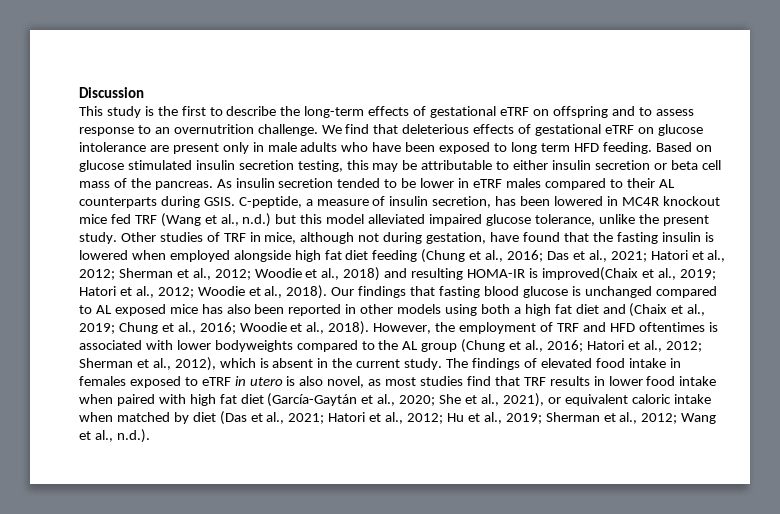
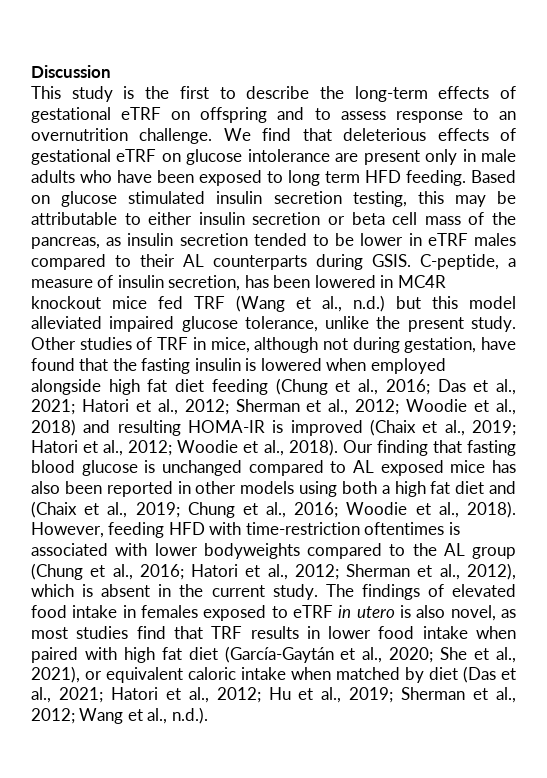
[154,179,232,190] pancreas. As -> [31,237,122,249] pancreas, as
[541,267,638,281] improved(Chaix -> [290,419,416,436] improved (Chaix
[358,286,407,298] findings -> [376,440,428,456] finding
[435,322,635,334] the employment of TRF and HFD -> [108,522,360,538] feeding HFD with time-restriction

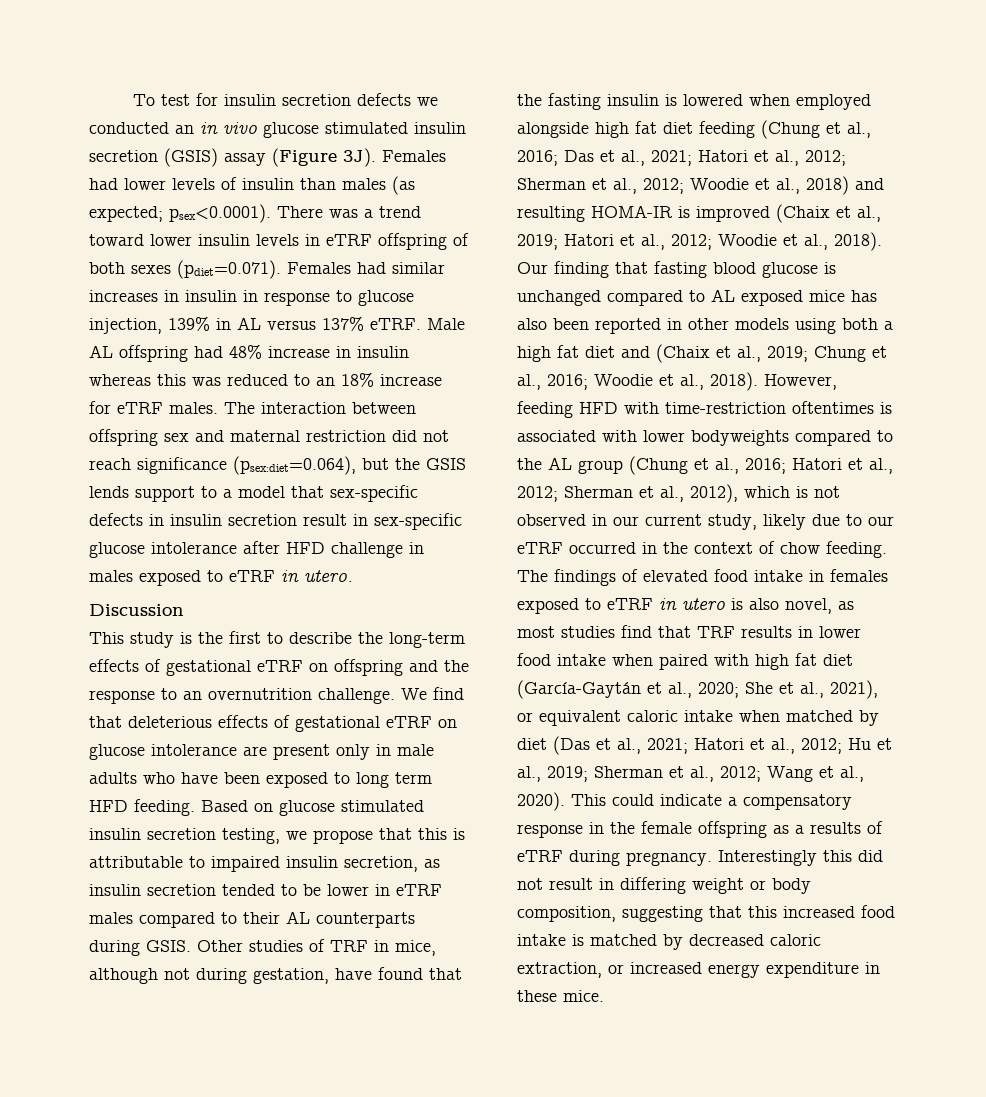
(31, 71) none -> [132,93,438,106] [89,122,466,138] [89,148,446,167] [89,176,415,195] [89,204,421,223] [89,233,469,250] [89,260,445,279] [89,290,414,306] [89,316,465,334] [89,344,409,362] [89,372,442,387] [89,401,416,414] [89,429,449,446] [89,456,466,475] [89,485,418,502] [89,513,462,530] [89,541,424,558] [89,570,353,586] To test for insulin secretion defects we conducted an in vivo glucose stimulated insulin secretion (GSIS) assay (Figure 3J). Females had lower levels of insulin than males (as expected; psex<0.0001). There was a trend toward lower insulin levels in eTRF offspring of both sexes (pdiet=0.071). Females had similar increases in insulin in response to glucose injection, 139% in AL versus 137% eTRF. Male AL offspring had 48% increase in insulin whereas this was reduced to an 18% increase for eTRF males. The interaction between offspring sex and maternal restriction did not reach significance (psex:diet=0.064), but the GSIS lends support to a model that sex-specific defects in insulin secretion result in sex-specific glucose intolerance after HFD challenge in males exposed to eTRF in utero. //
[314,108,386,120] to assess -> [444,660,469,672] the
[417,191,516,207] [31,212,517,225] [31,237,100,249] this may be attributable to either insulin secretion or beta cell mass of the pancreas, -> [286,828,465,844] [89,856,418,872] we propose that this is attributable to impaired insulin secretion,
[420,254,516,270] [31,275,446,291] [31,295,516,312] [31,316,516,332] C-peptide, a measure of insulin secretion, has been lowered in MC4R knockout mice fed TRF (Wang et al., n.d.) but this model alleviated impaired glucose tolerance, unlike the present study. -> (191, 946) none
[101,584,318,600] absent in the current study. -> [814,486,840,498] [517,514,894,530] [517,541,887,558] not observed in our current study, likely due to our eTRF occurred in the context of chow feeding.
[171,707,208,724] n.d.). -> [517,792,852,811] [517,821,883,838] [517,850,883,866] [517,877,811,894] [517,905,895,922] [517,934,821,950] [517,962,880,978] [517,990,604,1002] 2020). This could indicate a compensatory response in the female offspring as a results of eTRF during pregnancy. Interestingly this did not result in differing weight or body composition, suggesting that this increased food intake is matched by decreased caloric extraction, or increased energy expenditure in these mice.

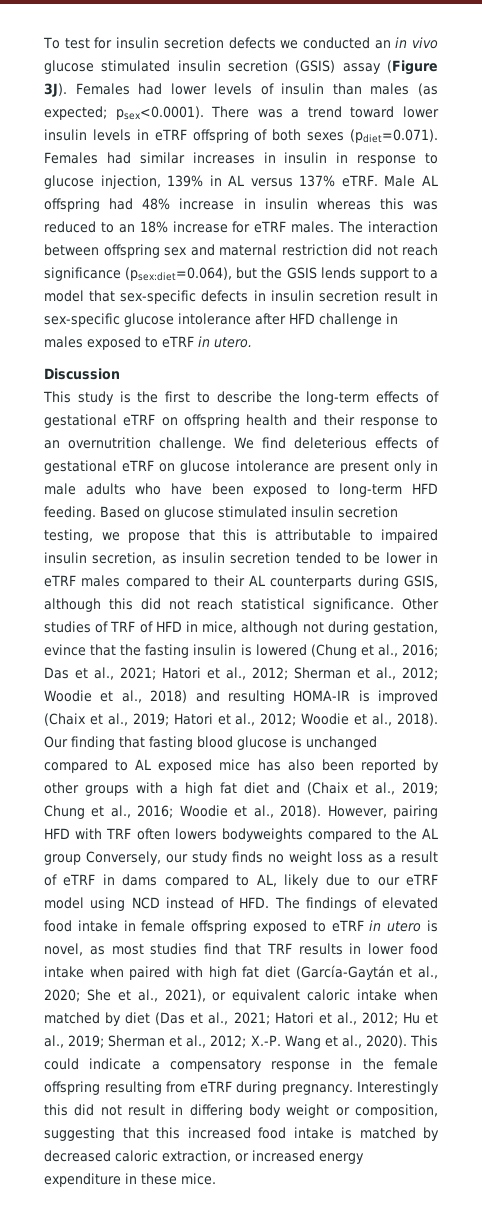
[409,660,469,672] and the -> [246,414,355,426] health and their
[89,716,122,728] that -> (286, 443) none
[356,772,432,788] long term -> [339,483,403,497] long-term
[146,940,191,952] GSIS. -> [404,575,438,588] [44,598,395,612] GSIS, although this did not reach statistical significance.
(368, 946) none -> [139,621,182,633] of HFD
[335,967,423,980] have found -> [44,644,86,656] evince
[749,94,871,110] [517,121,755,138] when employed alongside high fat diet feeding -> (307, 650) none
[667,318,878,334] in other models using both -> [422,759,439,773] [44,782,163,796] by other groups with
[517,401,573,418] feeding -> [393,805,439,819] pairing
[665,401,892,414] [517,430,685,442] time-restriction oftentimes is associated with lower -> [106,828,217,840] TRF often lowers
[629,456,893,475] [517,484,840,503] [517,514,757,530] (Chung et al., 2016; Hatori et al., 2012; Sherman et al., 2012), which is not observed in our current study, -> [86,851,438,865] [44,874,277,888] Conversely, our study finds no weight loss as a result of eTRF in dams compared to AL,
[569,541,887,558] occurred in the context of chow feeding. -> [44,897,270,911] model using NCD instead of HFD.
[830,569,888,582] females -> [141,920,248,934] female offspring
[749,598,779,610] also -> (439, 926) none
(761, 774) none -> [250,1035,281,1046] X.-P.
[773,821,883,834] as a results of -> [104,1081,196,1095] resulting from
(686, 885) none -> [249,1104,281,1118] body
[772,878,811,894] body -> (350, 1111) none

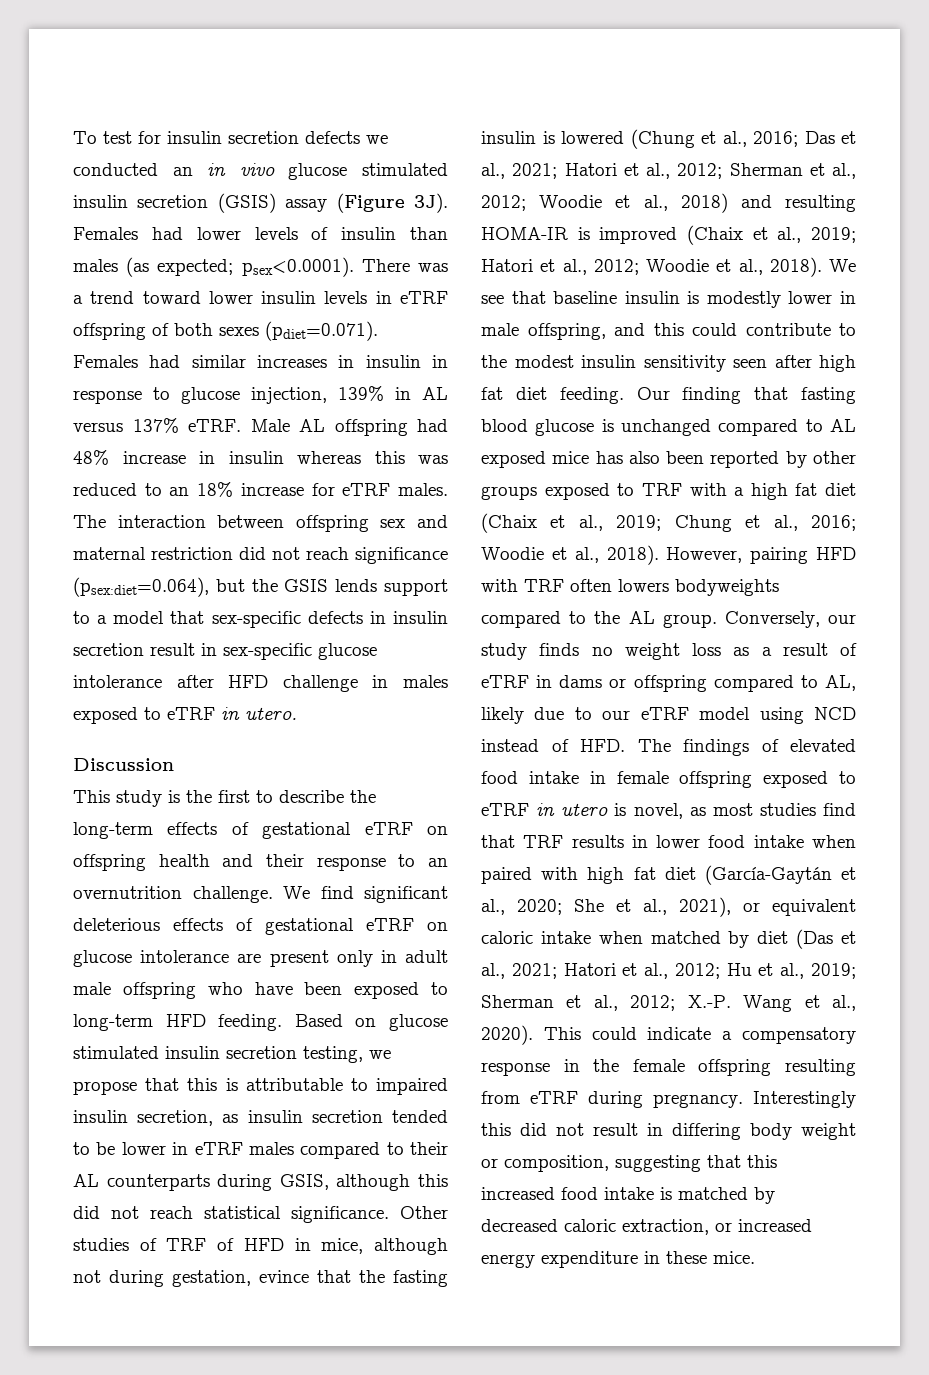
(286, 443) none -> [364,886,448,903] significant
[44,483,126,495] male adults -> [405,950,449,963] [73,982,196,999] adult male offspring
(439, 719) none -> [829,259,856,272] [481,291,856,308] [481,323,856,340] [481,355,856,372] [481,387,624,404] We see that baseline insulin is modestly lower in male offspring, and this could contribute to the modest insulin sensitivity seen after high fat diet feeding.
(129, 790) none -> [544,483,682,500] exposed to TRF
[276,782,300,794] and -> (856, 489) none
[44,854,81,865] group -> [662,614,717,628] group.
(158, 880) none -> [609,675,707,692] or offspring

